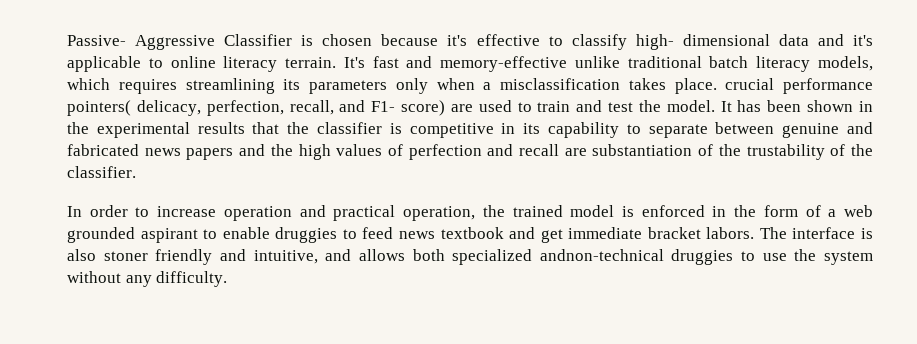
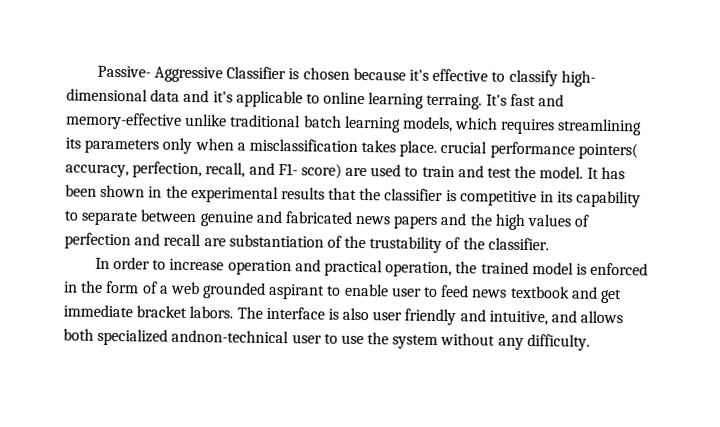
[223,56,337,72] literacy terrain. -> [368,92,483,110] learning terraing.
[756,56,811,72] literacy -> [343,115,401,133] learning
[136,100,201,116] delicacy, -> [65,163,129,178] accuracy,
[275,227,338,243] druggies -> [391,287,422,297] user
[103,251,148,261] stoner -> [372,311,403,321] user
[671,249,734,265] druggies -> [291,334,322,344] user

